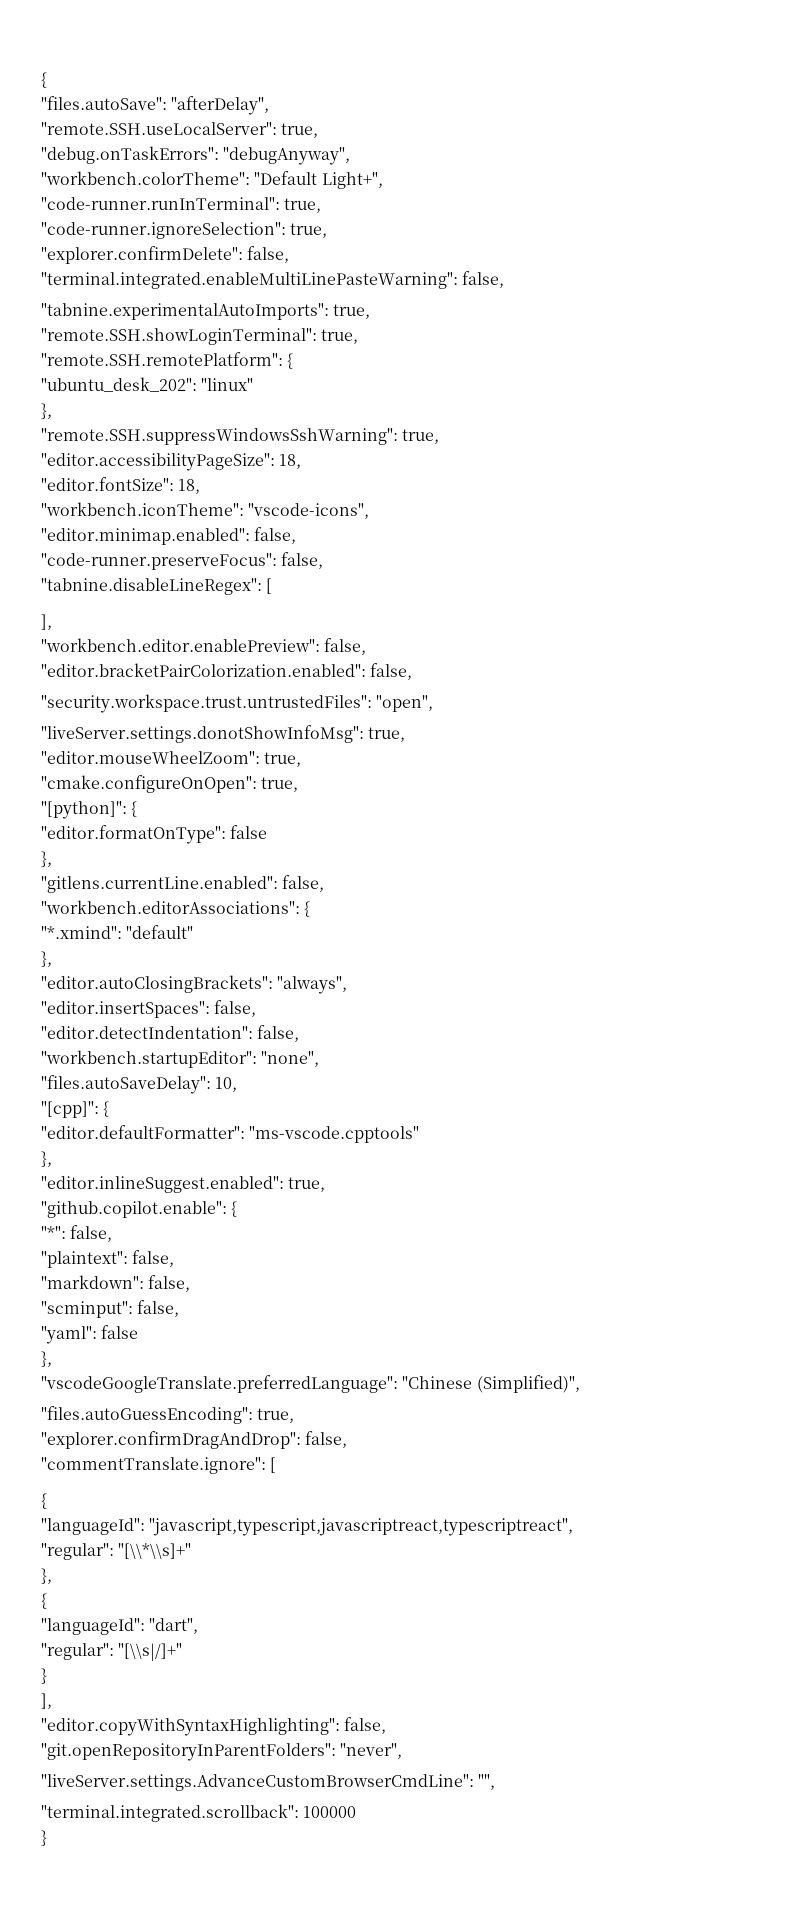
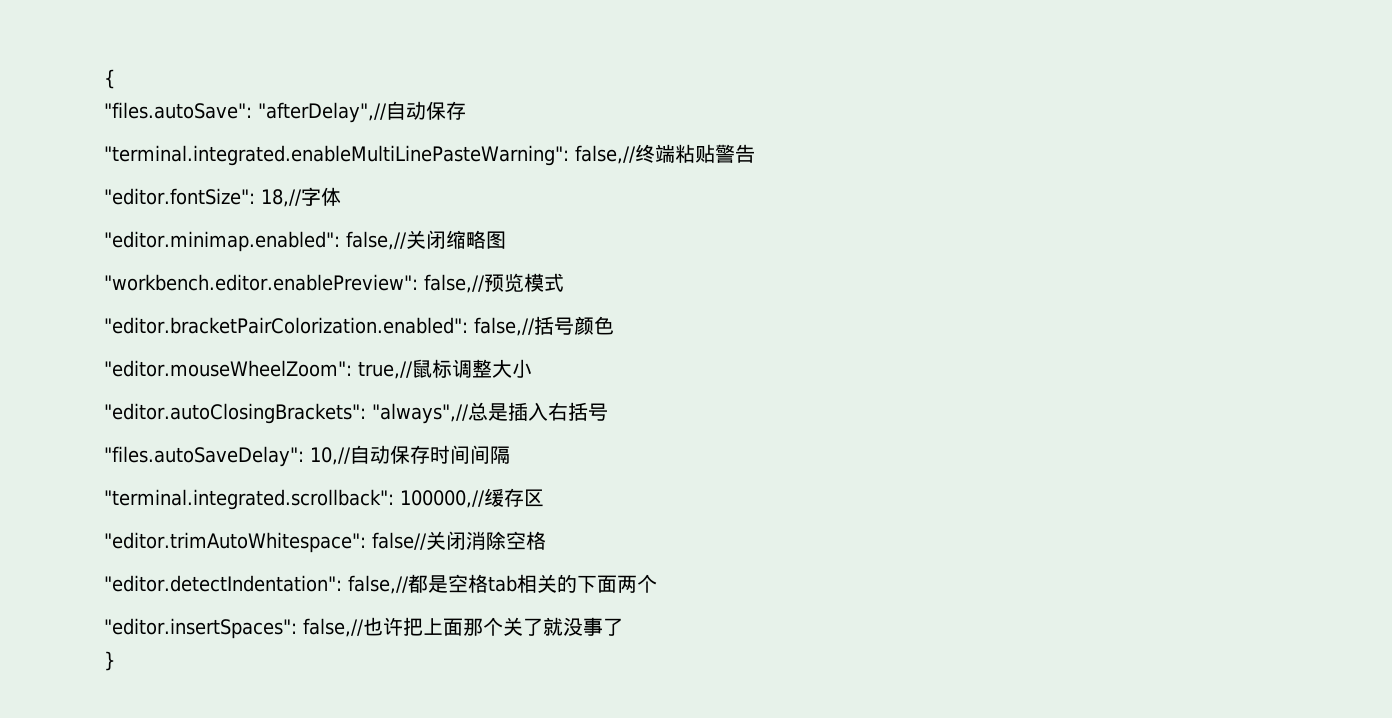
[171,96,270,115] [41,122,319,138] [41,146,351,165] [41,171,383,189] [41,197,322,213] [41,222,328,239] [41,246,290,264] [41,271,505,289] [41,303,371,320] [41,328,359,345] [41,352,294,369] [41,377,254,392] [41,403,52,419] [41,428,440,445] [41,453,302,471] [41,477,201,494] [41,502,370,519] [41,527,297,545] [41,552,324,570] [41,578,273,595] [41,614,52,630] [41,638,367,655] [41,663,413,680] [41,694,434,713] [41,725,406,743] [41,751,302,767] [41,775,299,793] [41,801,138,819] [41,825,268,844] [41,851,52,867] [41,875,325,893] [41,900,311,917] [41,925,194,939] [41,951,52,967] [41,975,348,994] [41,1000,257,1018] [41,1025,300,1042] [41,1050,320,1068] [41,1075,238,1094] [41,1101,110,1118] [41,1125,420,1143] [41,1151,52,1167] [41,1176,326,1193] [41,1201,238,1218] [41,1225,113,1242] [41,1250,175,1268] [41,1275,191,1292] [41,1300,180,1318] [41,1325,139,1344] [41,1351,52,1367] [41,1375,580,1393] [41,1406,295,1424] [41,1431,348,1449] [41,1457,277,1474] [41,1493,47,1509] [41,1518,574,1536] [41,1543,192,1560] [41,1568,52,1584] [41,1593,47,1609] [41,1618,199,1635] [41,1643,183,1661] [41,1668,47,1684] [41,1693,52,1709] [41,1717,387,1736] [41,1743,403,1761] [41,1774,496,1791] [41,1804,357,1822] "afterDelay", // "remote.SSH.useLocalServer": true, // "debug.onTaskErrors": "debugAnyway", // "workbench.colorTheme": "Default Light+", // "code-runner.runInTerminal": true, // "code-runner.ignoreSelection": true, // "explorer.confirmDelete": false, // "terminal.integrated.enableMultiLinePasteWarning": false, // "tabnine.experimentalAutoImports": true, // "remote.SSH.showLoginTerminal": true, // "remote.SSH.remotePlatform": { // "ubuntu_desk_202": "linux" // }, // "remote.SSH.suppressWindowsSshWarning": true, // "editor.accessibilityPageSize": 18, // "editor.fontSize": 18, // "workbench.iconTheme": "vscode-icons", // "editor.minimap.enabled": false, // "code-runner.preserveFocus": false, // "tabnine.disableLineRegex": [ // ], // "workbench.editor.enablePreview": false, // "editor.bracketPairColorization.enabled": false, // "security.workspace.trust.untrustedFiles": "open", // "liveServer.settings.donotShowInfoMsg": true, // "editor.mouseWheelZoom": true, // "cmake.configureOnOpen": true, // "[python]": { // "editor.formatOnType": false // }, // "gitlens.currentLine.enabled": false, // "workbench.editorAssociations": { // "*.xmind": "default" // }, // "editor.autoClosingBrackets": "always", // "editor.insertSpaces": false, // "editor.detectIndentation": false, // "workbench.startupEditor": "none", // "files.autoSaveDelay": 10, // "[cpp]": { // "editor.defaultFormatter": "ms-vscode.cpptools" // }, // "editor.inlineSuggest.enabled": true, // "github.copilot.enable": { // "*": false, // "plaintext": false, // "markdown": false, // "scminput": false, // "yaml": false // }, // "vscodeGoogleTranslate.preferredLanguage": "Chinese (Simplified)", // "files.autoGuessEncoding": true, // "explorer.confirmDragAndDrop": false, // "commentTranslate.ignore": [ // { // "languageId": "javascript,typescript,javascriptreact,typescriptreact", // "regular": "[\\*\\s]+" // }, // { // "languageId": "dart", // "regular": "[\\s|/]+" // } // ], // "editor.copyWithSyntaxHighlighting": false, // "git.openRepositoryInParentFolders": "never", // "liveServer.settings.AdvanceCustomBrowserCmdLine": "", // "terminal.integrated.scrollback": 100000 -> [258,101,466,123] [104,144,755,166] [104,187,341,207] [104,230,506,252] [104,273,564,293] [104,316,614,336] [104,359,532,379] [104,402,608,424] [104,445,510,467] [104,488,544,510] [104,531,546,553] [104,574,657,594] [104,617,623,639] "afterDelay",//自动保存 // "terminal.integrated.enableMultiLinePasteWarning": false,//终端粘贴警告 // "editor.fontSize": 18,//字体 // "editor.minimap.enabled": false,//关闭缩略图 // "workbench.editor.enablePreview": false,//预览模式 // "editor.bracketPairColorization.enabled": false,//括号颜色 // "editor.mouseWheelZoom": true,//鼠标调整大小 // "editor.autoClosingBrackets": "always",//总是插入右括号 // "files.autoSaveDelay": 10,//自动保存时间间隔 // "terminal.integrated.scrollback": 100000,//缓存区 // "editor.trimAutoWhitespace": false//关闭消除空格 // "editor.detectIndentation": false,//都是空格tab相关的下面两个 // "editor.insertSpaces": false,//也许把上面那个关了就没事了

